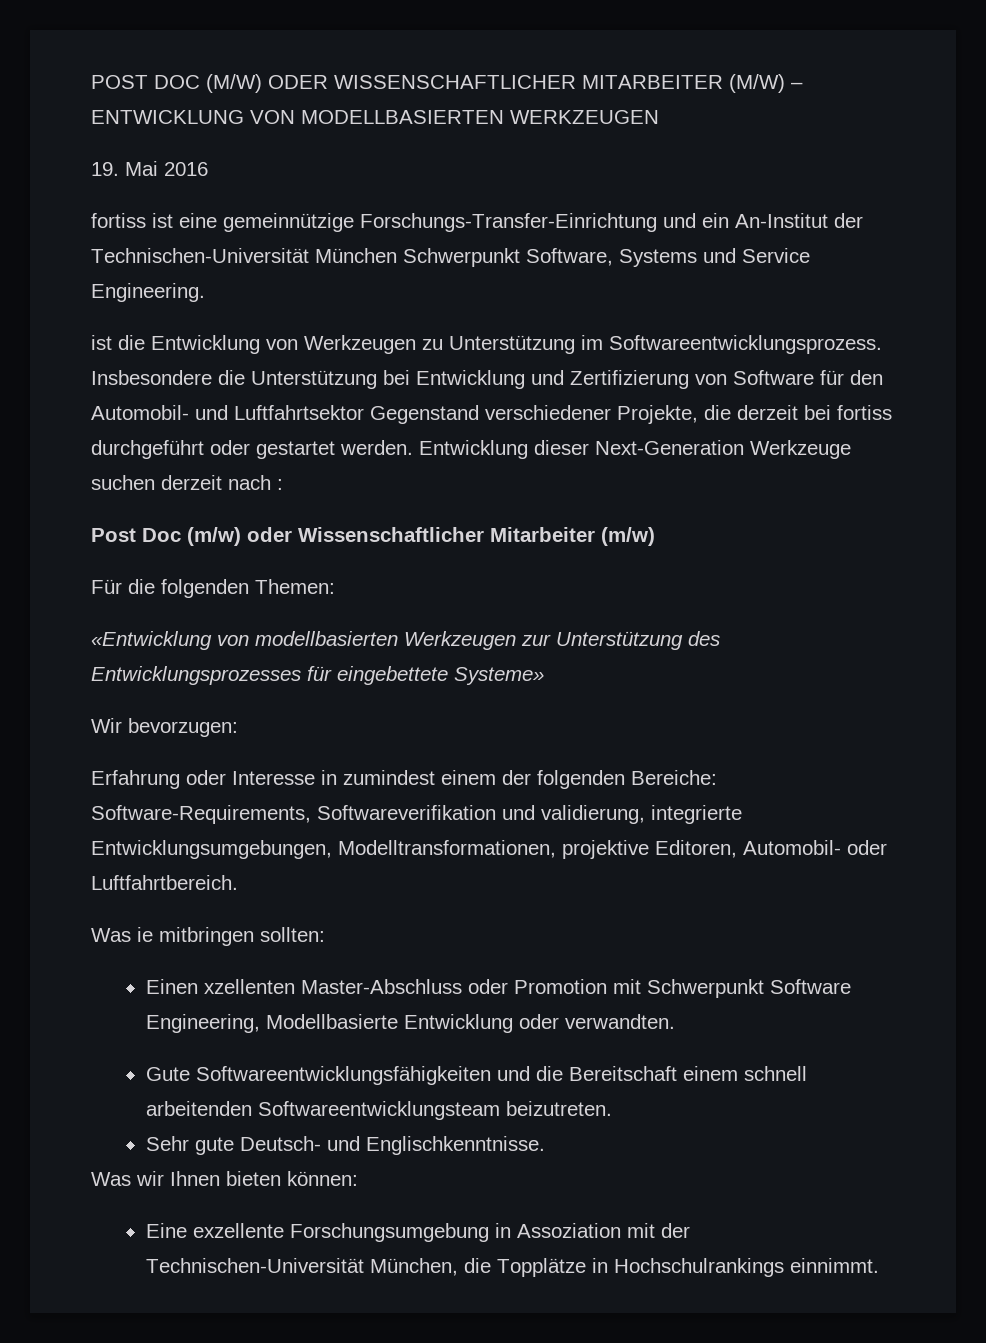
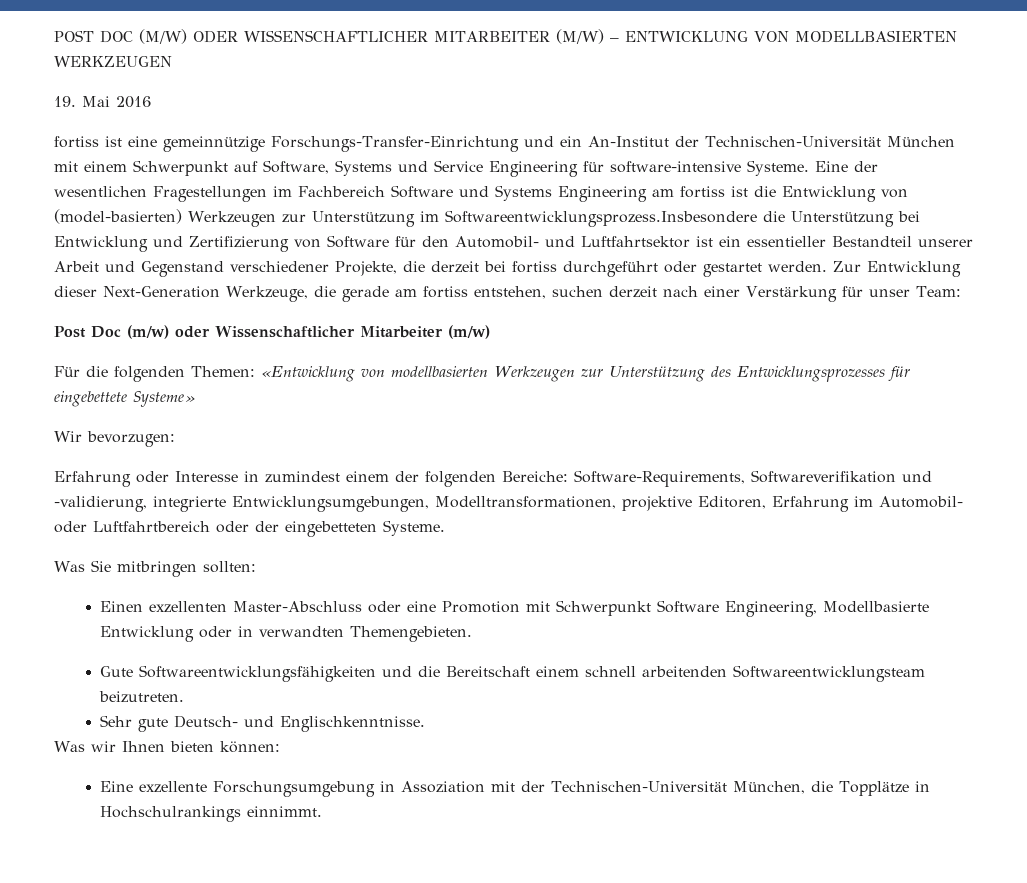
[403,248,810,267] [91,283,205,302] [91,335,882,354] [91,370,212,385] Schwerpunkt Software, Systems und Service Engineering. // ist die Entwicklung von Werkzeugen zu Unterstützung im Softwareentwicklungsprozess. Insbesondere -> [54,160,878,177] [54,185,908,202] [54,209,757,227] mit einem Schwerpunkt auf Software, Systems und Service Engineering für software-intensive Systeme. Eine der wesentlichen Fragestellungen im Fachbereich Software und Systems Engineering am fortiss ist die Entwicklung von (model-basierten) Werkzeugen zur Unterstützung im Softwareentwicklungsprozess.Insbesondere
(364, 412) none -> [696,236,973,247] [54,261,135,272] ist ein essentieller Bestandteil unserer Arbeit und
(413, 447) none -> [833,261,861,272] Zur
[750,440,851,459] [91,475,283,490] Werkzeuge suchen derzeit nach : -> [226,286,961,302] Werkzeuge, die gerade am fortiss entstehen, suchen derzeit nach einer Verstärkung für unser Team:
(335, 586) // -> (255, 371) none
[541,805,645,824] validierung, -> [54,496,147,512] -validierung,
[743,840,887,855] [91,875,238,890] [91,927,153,942] Automobil- oder Luftfahrtbereich. // Was ie -> [772,496,963,512] [54,520,445,537] [54,560,111,572] Erfahrung im Automobil- oder Luftfahrtbereich oder der eingebetteten Systeme. // Was Sie
[203,979,295,994] xzellenten -> [149,601,228,613] exzellenten
(508, 986) none -> [407,601,437,612] eine
[564,1014,675,1029] verwandten. -> [238,626,473,642] in verwandten Themengebieten.

